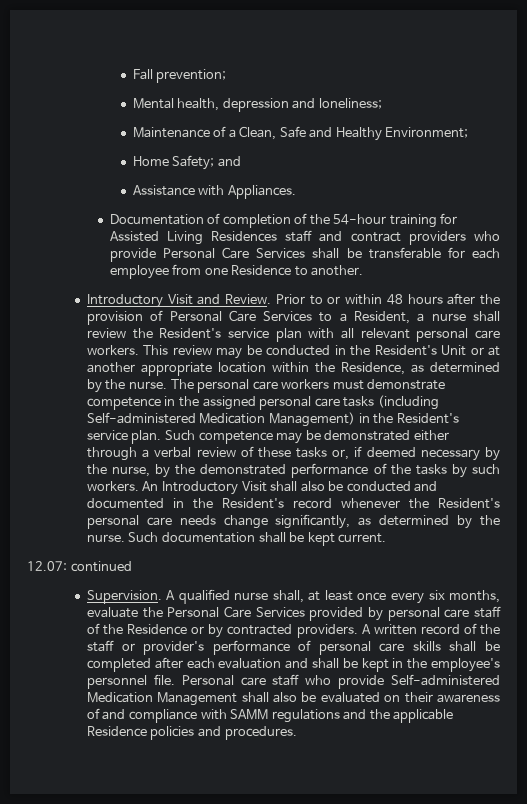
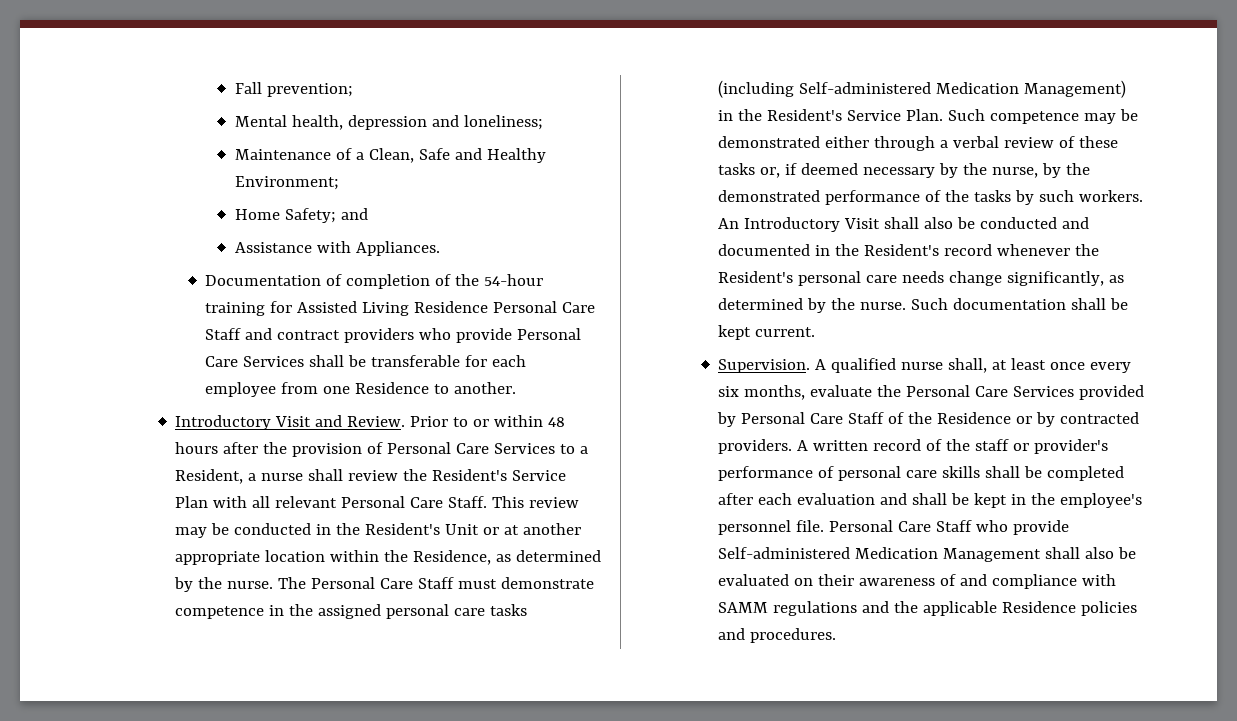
[211,230,313,242] Residences staff -> [414,301,596,313] [205,328,242,340] Residence Personal Care Staff
[227,328,302,342] service plan -> [512,470,567,481] [175,496,209,508] Service Plan
[416,328,501,342] [86,345,139,355] personal care workers. -> [341,496,488,508] Personal Care Staff.
[197,379,330,393] personal care workers -> [311,577,455,589] Personal Care Staff
[86,430,162,444] service plan. -> [847,109,944,121] Service Plan.
[27,561,132,572] // 12.07: continued -> (816, 332) none
[387,606,502,621] personal care staff -> [741,412,885,424] Personal Care Staff
[240,674,300,686] care staff -> [898,520,973,532] Care Staff

